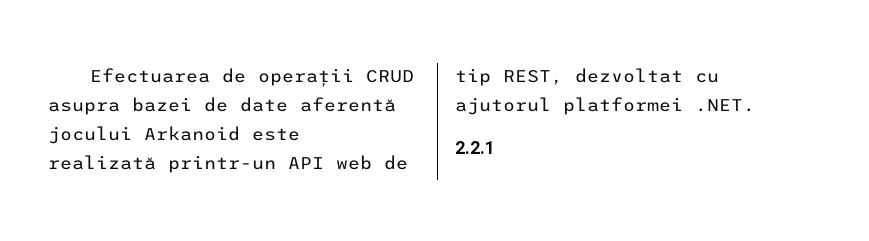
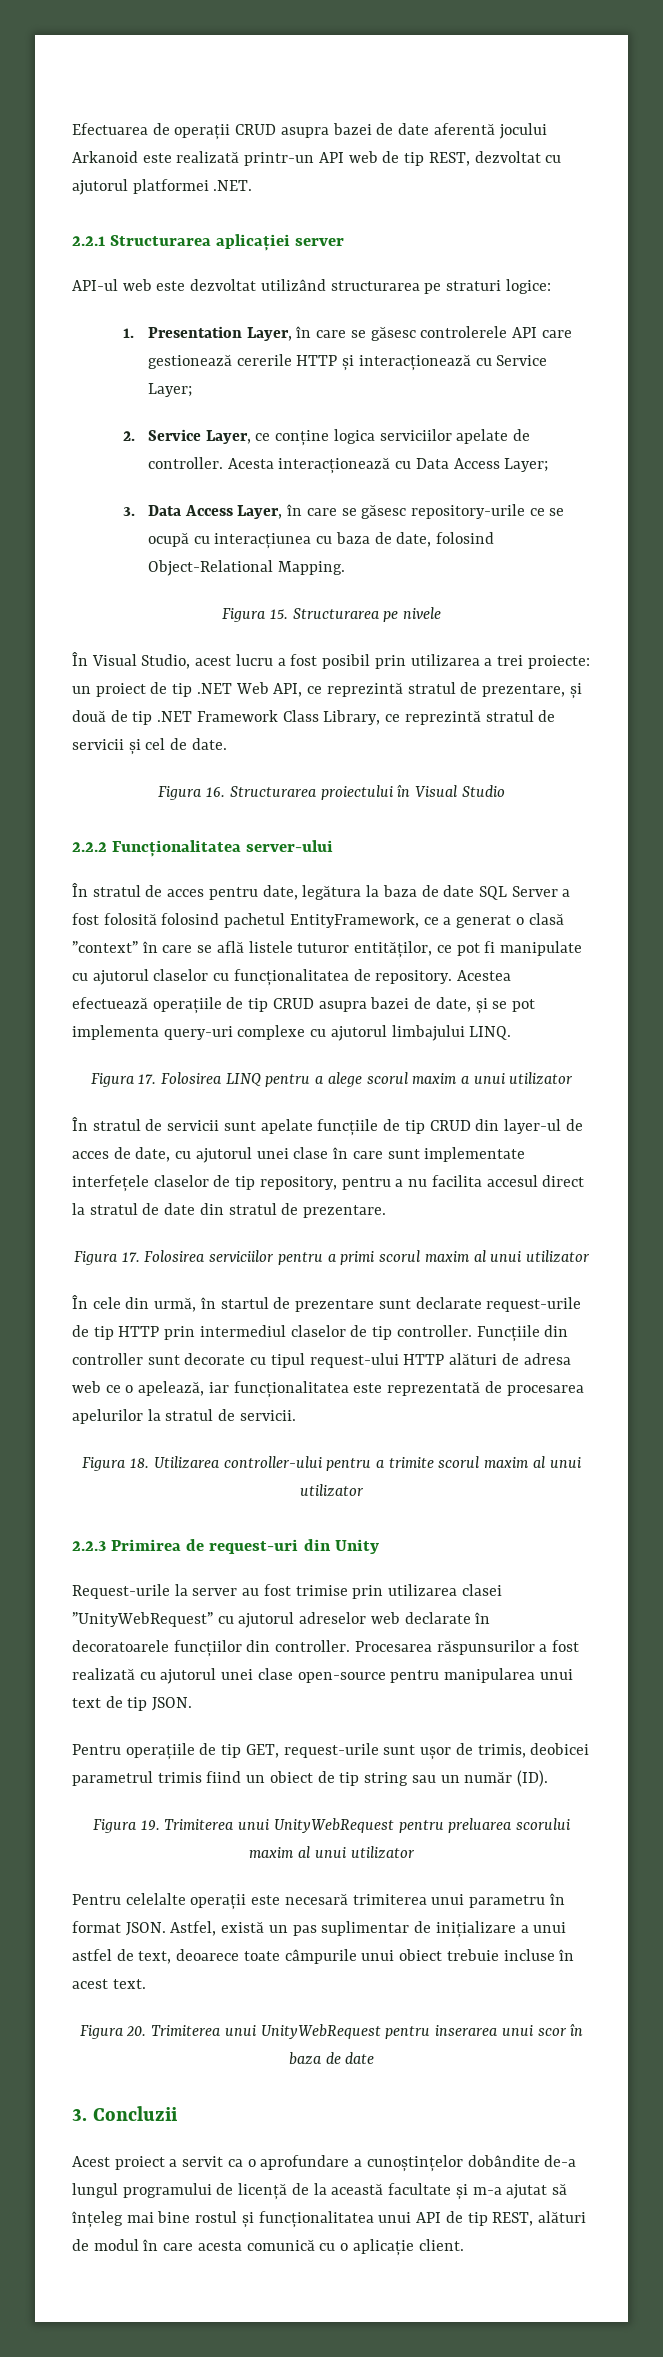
(495, 147) none -> [110,234,345,251] [72,279,551,294] [122,326,572,341] [147,354,548,371] [147,383,192,397] [122,429,530,446] [147,457,549,474] [122,504,565,519] [147,532,494,549] [147,560,345,576] [222,607,441,622] [72,652,590,669] [72,682,582,699] [72,710,556,725] [72,738,227,755] [158,785,505,800] [72,840,334,857] [72,883,571,900] [72,913,564,928] [72,941,582,958] [72,969,512,986] [72,997,535,1014] [72,1025,512,1041] [90,1072,574,1087] [72,1117,583,1136] [72,1147,526,1163] [72,1175,585,1192] [72,1203,387,1218] [74,1250,590,1265] [72,1295,582,1312] [72,1325,569,1342] [72,1353,571,1368] [72,1381,584,1398] [72,1409,296,1424] [82,1456,582,1471] [300,1484,364,1497] [72,1539,379,1554] [72,1584,502,1599] [72,1612,491,1628] [72,1640,580,1657] [72,1668,573,1684] [72,1696,193,1711] [72,1743,590,1760] [72,1770,548,1787] [92,1818,572,1833] [249,1846,415,1859] [72,1893,565,1910] [72,1921,567,1938] [72,1949,575,1964] [72,1979,146,1989] [79,2024,584,2039] [288,2052,375,2065] [72,2106,177,2121] [72,2155,577,2172] [72,2183,567,2200] [72,2211,586,2228] [72,2239,464,2256] Structurarea aplicației server // API-ul web este dezvoltat utilizând structurarea pe straturi logice: // 1. Presentation Layer, în care se găsesc controlerele API care gestionează cererile HTTP și interacționează cu Service Layer; // 2. Service Layer, ce conține logica serviciilor apelate de controller. Acesta interacționează cu Data Access Layer; // 3. Data Access Layer, în care se găsesc repository-urile ce se ocupă cu interacțiunea cu baza de date, folosind Object-Relational Mapping. // Figura 15. Structurarea pe nivele // În Visual Studio, acest lucru a fost posibil prin utilizarea a trei proiecte: un proiect de tip .NET Web API, ce reprezintă stratul de prezentare, și două de tip .NET Framework Class Library, ce reprezintă stratul de servicii și cel de date. // Figura 16. Structurarea proiectului în Visual Studio // 2.2.2 Funcționalitatea server-ului // În stratul de acces pentru date, legătura la baza de date SQL Server a fost folosită folosind pachetul EntityFramework, ce a generat o clasă ”context” în care se află listele tuturor entităților, ce pot fi manipulate cu ajutorul claselor cu funcționalitatea de repository. Acestea efectuează operațiile de tip CRUD asupra bazei de date, și se pot implementa query-uri complexe cu ajutorul limbajului LINQ. // Figura 17. Folosirea LINQ pentru a alege scorul maxim a unui utilizator // În stratul de servicii sunt apelate funcțiile de tip CRUD din layer-ul de acces de date, cu ajutorul unei clase în care sunt implementate interfețele claselor de tip repository, pentru a nu facilita accesul direct la stratul de date din stratul de prezentare. // Figura 17. Folosirea serviciilor pentru a primi scorul maxim al unui utilizator // În cele din urmă, în startul de prezentare sunt declarate request-urile de tip HTTP prin intermediul claselor de tip controller. Funcțiile din controller sunt decorate cu tipul request-ului HTTP alături de adresa web ce o apelează, iar funcționalitatea este reprezentată de procesarea apelurilor la stratul de servicii. // Figura 18. Utilizarea controller-ului pentru a trimite scorul maxim al unui utilizator // 2.2.3 Primirea de request-uri din Unity // Request-urile la server au fost trimise prin utilizarea clasei ”UnityWebRequest” cu ajutorul adreselor web declarate în decoratoarele funcțiilor din controller. Procesarea răspunsurilor a fost realizată cu ajutorul unei clase open-source pentru manipularea unui text de tip JSON. // Pentru operațiile de tip GET, request-urile sunt ușor de trimis, deobicei parametrul trimis fiind un obiect de tip string sau un număr (ID). // Figura 19. Trimiterea unui UnityWebRequest pentru preluarea scorului maxim al unui utilizator // Pentru celelalte operații este necesară trimiterea unui parametru în format JSON. Astfel, există un pas suplimentar de inițializare a unui astfel de text, deoarece toate câmpurile unui obiect trebuie incluse în acest text. // Figura 20. Trimiterea unui UnityWebRequest pentru inserarea unui scor în baza de date // 3. Concluzii // Acest proiect a servit ca o aprofundare a cunoștințelor dobândite de-a lungul programului de licență de la această facultate și m-a ajutat să înțeleg mai bine rostul și funcționalitatea unui API de tip REST, alături de modul în care acesta comunică cu o aplicație client.

